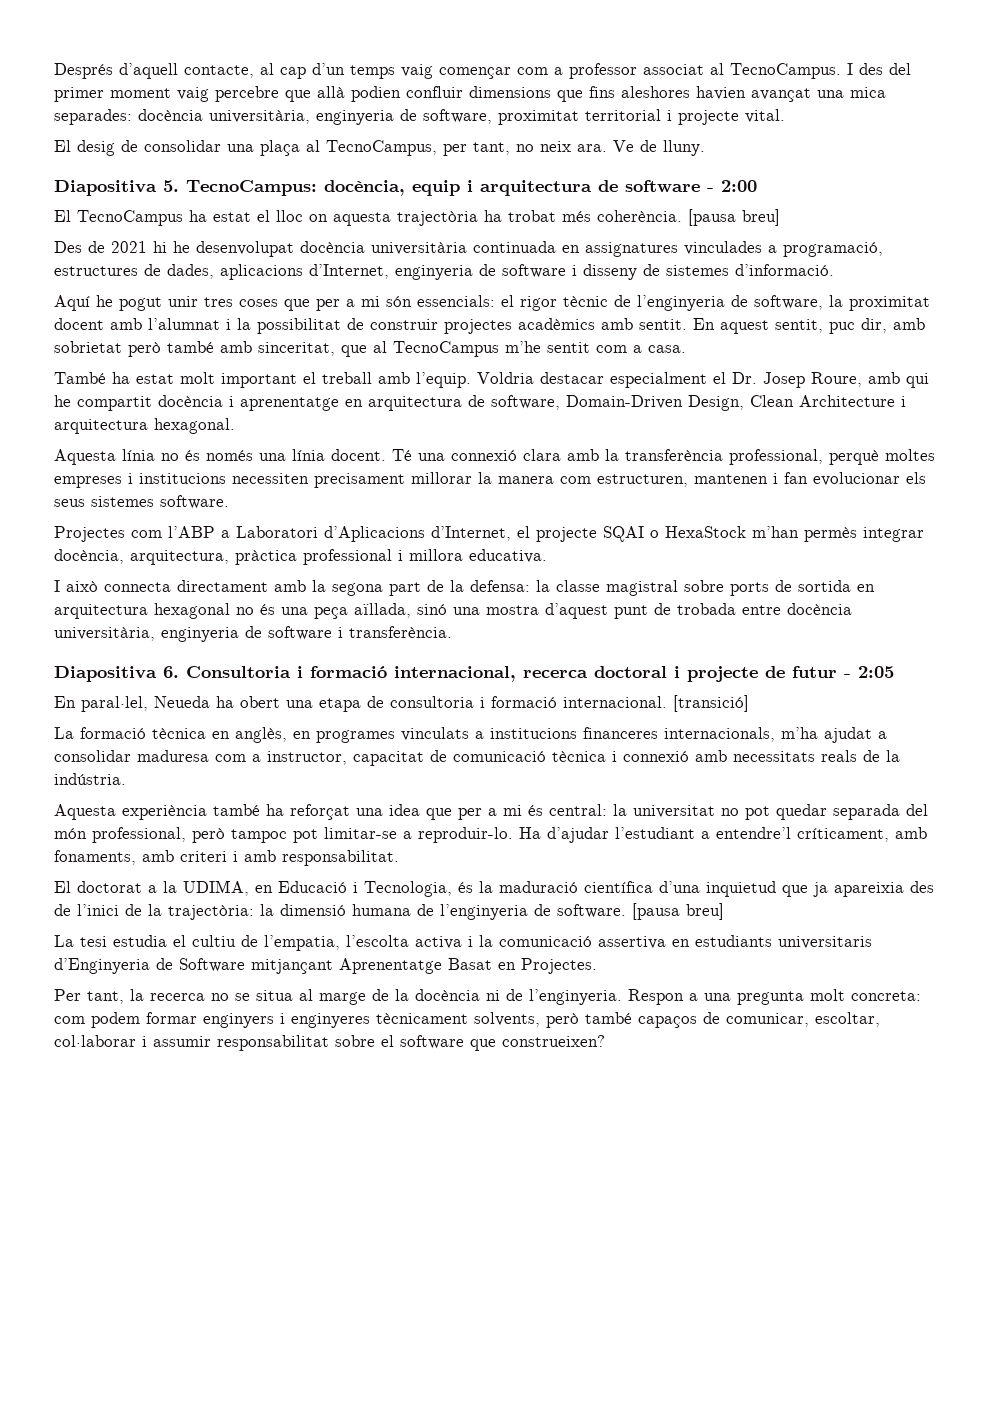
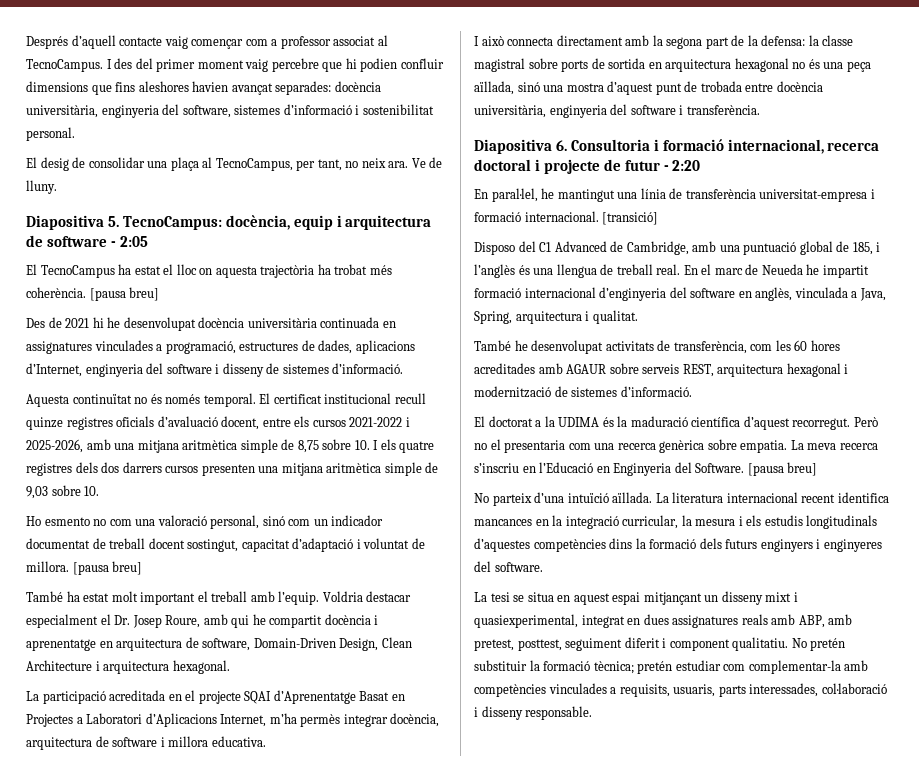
[184,63,395,79] contacte, al cap d’un temps -> [119,37,163,46] contacte
[317,86,345,98] allà -> [345,58,357,69] hi
[817,87,886,98] una mica -> (273, 89) none
[400,109,785,125] de software, proximitat territorial i projecte vital. -> [162,104,434,118] [26,127,75,141] del software, sistemes d’informació i sostenibilitat personal.
[721,180,757,192] 2:00 -> [119,236,148,247] 2:05
[479,264,496,276] de -> [146,363,164,374] del
[54,295,930,311] [54,318,925,334] [54,341,686,357] Aquí he pogut unir tres coses que per a mi són essencials: el rigor tècnic de l’enginyeria de software, la proximitat docent amb l’alumnat i la possibilitat de construir projectes acadèmics amb sentit. En aquest sentit, puc dir, amb sobrietat però també amb sinceritat, que al TecnoCampus m’he sentit com a casa. -> [26,393,426,407] [26,416,410,430] [26,439,435,453] [26,462,439,476] [26,485,100,499] [26,515,384,529] [26,538,425,552] [26,561,143,575] Aquesta continuïtat no és només temporal. El certificat institucional recull quinze registres oficials d’avaluació docent, entre els cursos 2021-2022 i 2025-2026, amb una mitjana aritmètica simple de 8,75 sobre 10. I els quatre registres dels dos darrers cursos presenten una mitjana aritmètica simple de 9,03 sobre 10. // Ho esmento no com una valoració personal, sinó com un indicador documentat de treball docent sostingut, capacitat d’adaptació i voluntat de millora. [pausa breu]
[54,449,935,465] [54,472,926,488] [54,495,229,509] [54,526,924,542] [54,549,392,565] Aquesta línia no és només una línia docent. Té una connexió clara amb la transferència professional, perquè moltes empreses i institucions necessiten precisament millorar la manera com estructuren, mantenen i fan evolucionar els seus sistemes software. // Projectes com l’ABP a Laboratori d’Aplicacions d’Internet, el projecte SQAI o HexaStock m’han permès integrar docència, arquitectura, pràctica professional -> [26,690,405,704] [26,713,440,727] [26,736,158,750] La participació acreditada en el projecte SQAI d’Aprenentatge Basat en Projectes a Laboratori d’Aplicacions Internet, m’ha permès integrar docència, arquitectura de software
[245,626,262,638] de -> [610,104,628,115] del
[858,666,894,678] 2:05 -> [672,160,701,171] 2:20
[154,695,749,712] [54,727,887,743] [54,750,900,766] [54,773,126,785] [54,804,928,820] [54,827,927,843] [54,850,399,866] [54,880,934,897] [54,903,724,920] [54,935,872,951] [54,958,597,974] [54,989,921,1005] [54,1012,880,1028] [54,1035,605,1051] Neueda ha obert una etapa de consultoria i formació internacional. [transició] // La formació tècnica en anglès, en programes vinculats a institucions financeres internacionals, m’ha ajudat a consolidar maduresa com a instructor, capacitat de comunicació tècnica i connexió amb necessitats reals de la indústria. // Aquesta experiència també ha reforçat una idea que per a mi és central: la universitat no pot quedar separada del món professional, però tampoc pot limitar-se a reproduir-lo. Ha d’ajudar l’estudiant a entendre’l críticament, amb fonaments, amb criteri i amb responsabilitat. // El doctorat a la UDIMA, en Educació i Tecnologia, és la maduració científica d’una inquietud que ja apareixia des de l’inici de la trajectòria: la dimensió humana de l’enginyeria de software. [pausa breu] // La tesi estudia el cultiu de l’empatia, l’escolta activa i la comunicació assertiva en estudiants universitaris d’Enginyeria de Software mitjançant Aprenentatge Basat en Projectes. // Per tant, la recerca no se situa al marge de la docència ni de l’enginyeria. Respon a una pregunta molt concreta: com podem formar enginyers i enginyeres tècnicament solvents, però també capaços de comunicar, escoltar, col·laborar i assumir responsabilitat sobre el software que construeixen? -> [541,188,875,202] [474,211,659,225] [474,241,881,255] [474,264,869,278] [474,287,886,301] [474,310,638,324] [474,340,840,354] [474,363,849,377] [474,386,692,398] [474,416,878,430] [474,439,878,453] [474,462,818,476] [474,492,889,506] [474,515,878,529] [474,538,882,552] [474,561,543,572] [474,591,798,605] [474,614,853,628] [474,637,846,651] [474,660,869,674] [474,683,887,697] [474,706,593,720] he mantingut una línia de transferència universitat-empresa i formació internacional. [transició] // Disposo del C1 Advanced de Cambridge, amb una puntuació global de 185, i l’anglès és una llengua de treball real. En el marc de Neueda he impartit formació internacional d’enginyeria del software en anglès, vinculada a Java, Spring, arquitectura i qualitat. // També he desenvolupat activitats de transferència, com les 60 hores acreditades amb AGAUR sobre serveis REST, arquitectura hexagonal i modernització de sistemes d’informació. // El doctorat a la UDIMA és la maduració científica d’aquest recorregut. Però no el presentaria com una recerca genèrica sobre empatia. La meva recerca s’inscriu en l’Educació en Enginyeria del Software. [pausa breu] // No parteix d’una intuïció aïllada. La literatura internacional recent identifica mancances en la integració curricular, la mesura i els estudis longitudinals d’aquestes competències dins la formació dels futurs enginyers i enginyeres del software. // La tesi se situa en aquest espai mitjançant un disseny mixt i quasiexperimental, integrat en dues assignatures reals amb ABP, amb pretest, posttest, seguiment diferit i component qualitatiu. No pretén substituir la formació tècnica; pretén estudiar com complementar-la amb competències vinculades a requisits, usuaris, parts interessades, col·laboració i disseny responsable.

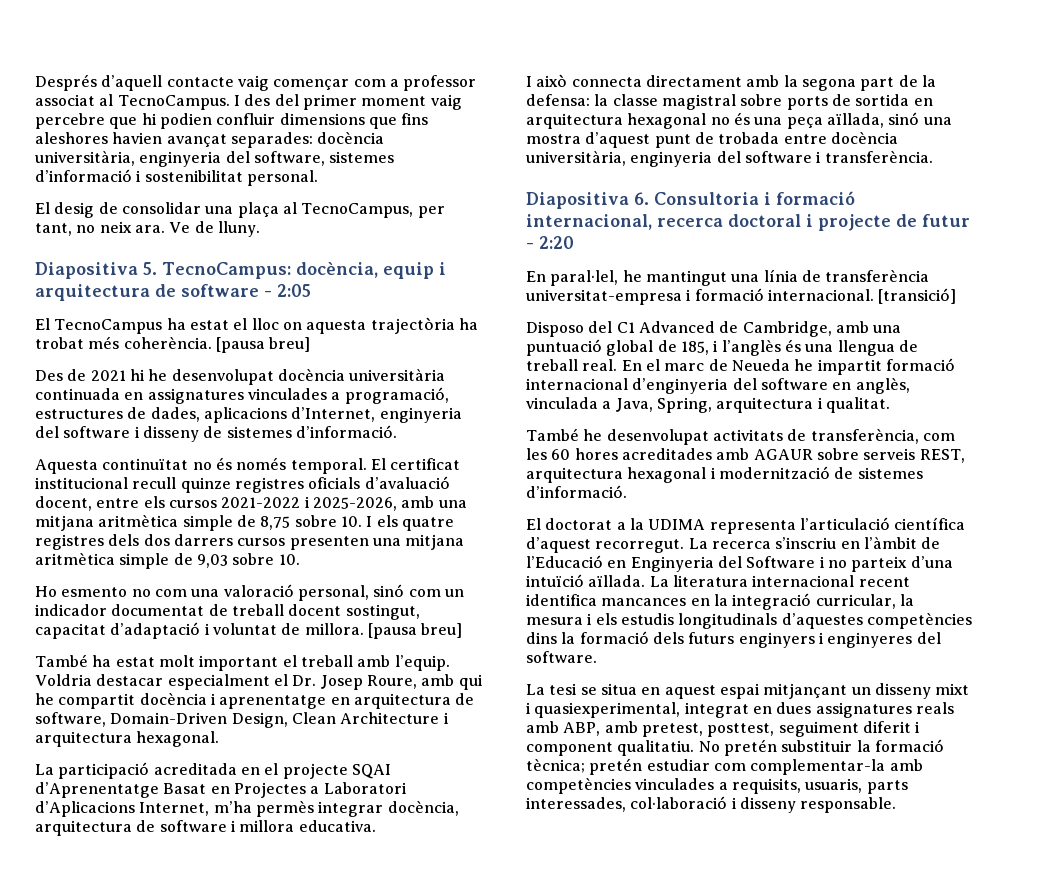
[602,416,878,430] [474,439,837,453] és la maduració científica d’aquest recorregut. Però no el presentaria com una recerca genèrica sobre empatia. La meva -> [709,517,966,534] [526,537,708,553] representa l’articulació científica d’aquest recorregut. La
(536, 469) none -> [863,536,941,549] l’àmbit de
[695,462,818,476] [474,493,489,503] Software. [pausa breu] // No -> [746,556,847,568] Software i no

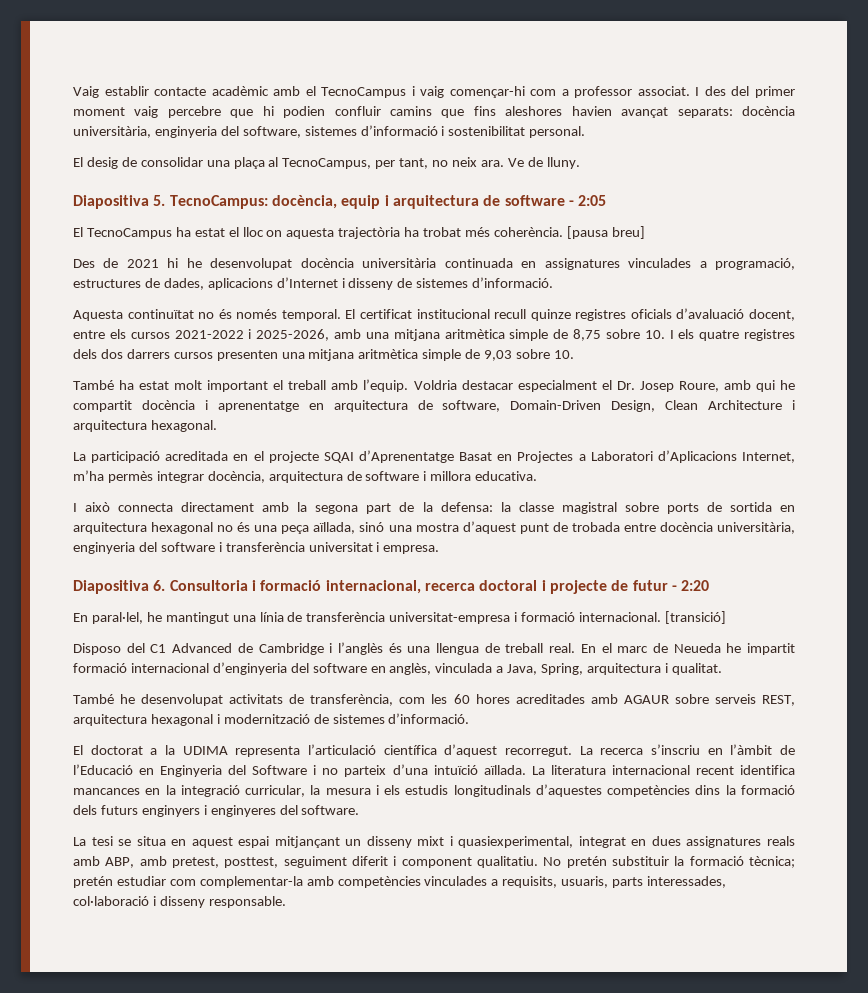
[35,74,477,91] [35,94,230,110] Després d’aquell contacte vaig començar com a professor associat al TecnoCampus. -> [73,86,690,98] Vaig establir contacte acadèmic amb el TecnoCampus i vaig començar-hi com a professor associat.
[279,113,365,125] dimensions -> [390,106,433,116] camins
[230,132,313,148] separades: -> [677,107,733,118] separats:
[291,407,462,423] [35,426,131,438] d’Internet, enginyeria del software -> [276,277,338,288] d’Internet
[35,584,464,601] [35,604,420,620] [35,622,463,639] // Ho esmento no com una valoració personal, sinó com un indicador documentat de treball docent sostingut, capacitat d’adaptació i voluntat de millora. [pausa breu] -> (574, 354) none
[824,151,933,163] transferència. -> [225,542,440,554] transferència universitat i empresa.
[742,321,902,337] [526,339,709,356] Cambridge, amb una puntuació global de 185, -> [258,643,324,655] Cambridge

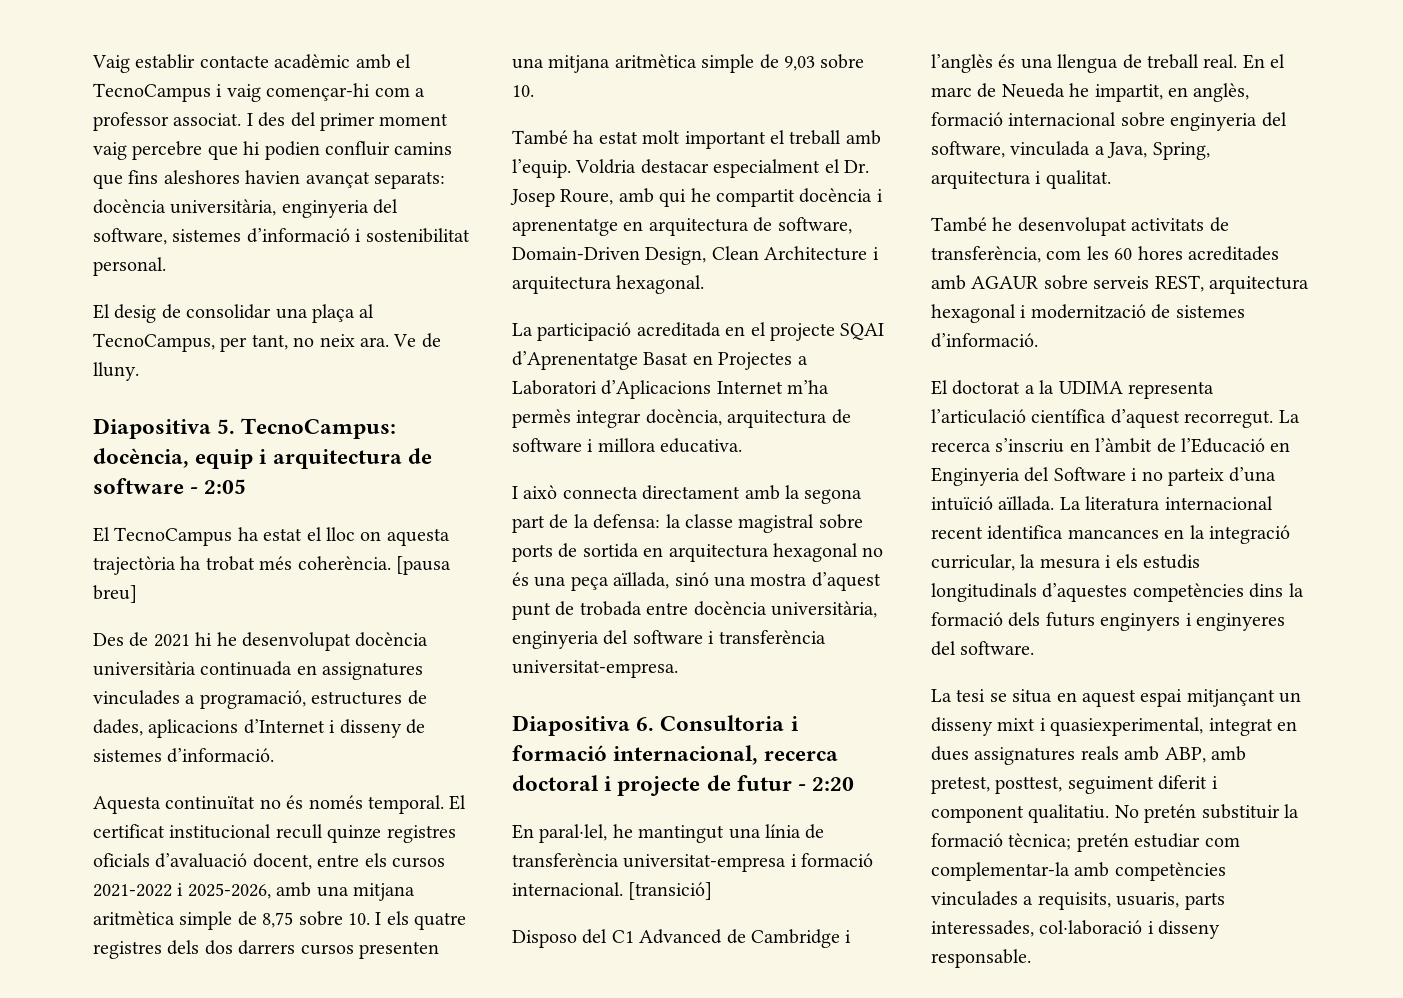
[741,452,795,463] Internet, -> [716,381,783,394] Internet
[308,542,440,554] universitat i empresa. -> [512,660,678,678] universitat-empresa.
[747,643,796,655] [73,662,432,675] impartit formació internacional d’enginyeria del software en anglès, -> [1094,83,1250,102] [931,112,1287,131] [931,141,1005,158] impartit, en anglès, formació internacional sobre enginyeria del software,

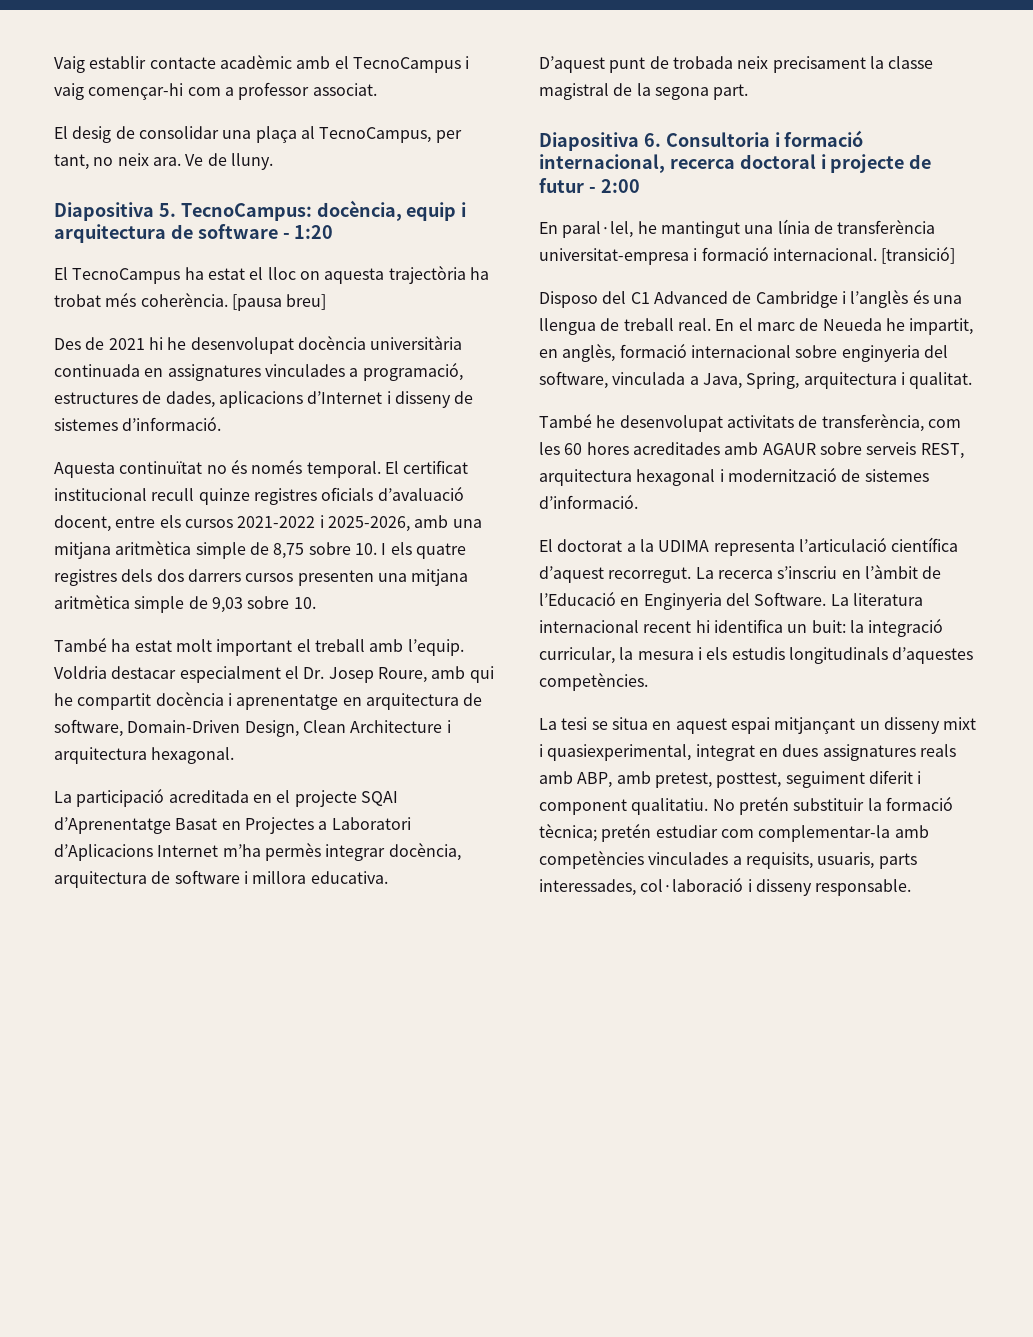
[246,112,449,131] [93,141,453,160] [93,170,445,189] [93,199,399,218] [93,228,470,245] [93,257,166,276] I des del primer moment vaig percebre que hi podien confluir camins que fins aleshores havien avançat separats: docència universitària, enginyeria del software, sistemes d’informació i sostenibilitat personal. -> (377, 89) none
[204,479,247,494] 2:05 -> [294,225,334,239] 1:20
[512,485,863,504] [512,514,863,533] [512,543,884,562] [512,572,881,591] [512,601,877,620] [512,630,826,649] [512,660,678,678] I això connecta directament amb la segona part de la defensa: la classe magistral sobre ports de sortida en arquitectura hexagonal no és una peça aïllada, sinó una mostra d’aquest punt de trobada entre docència universitària, enginyeria del software i transferència universitat-empresa. -> [539,56,934,73] [539,83,749,100] D’aquest punt de trobada neix precisament la classe magistral de la segona part.
[812,777,855,791] 2:20 -> [600,179,640,193] 2:00
[1053,467,1277,486] [931,496,1273,511] [931,525,1185,540] Software i no parteix d’una intuïció aïllada. La literatura internacional recent identifica mancances en -> [754,592,923,606] [539,619,846,633] Software. La literatura internacional recent hi identifica un buit:
[1132,583,1304,602] [931,612,1285,631] [931,641,1035,656] competències dins la formació dels futurs enginyers i enginyeres del software. -> [539,672,648,691] competències.

